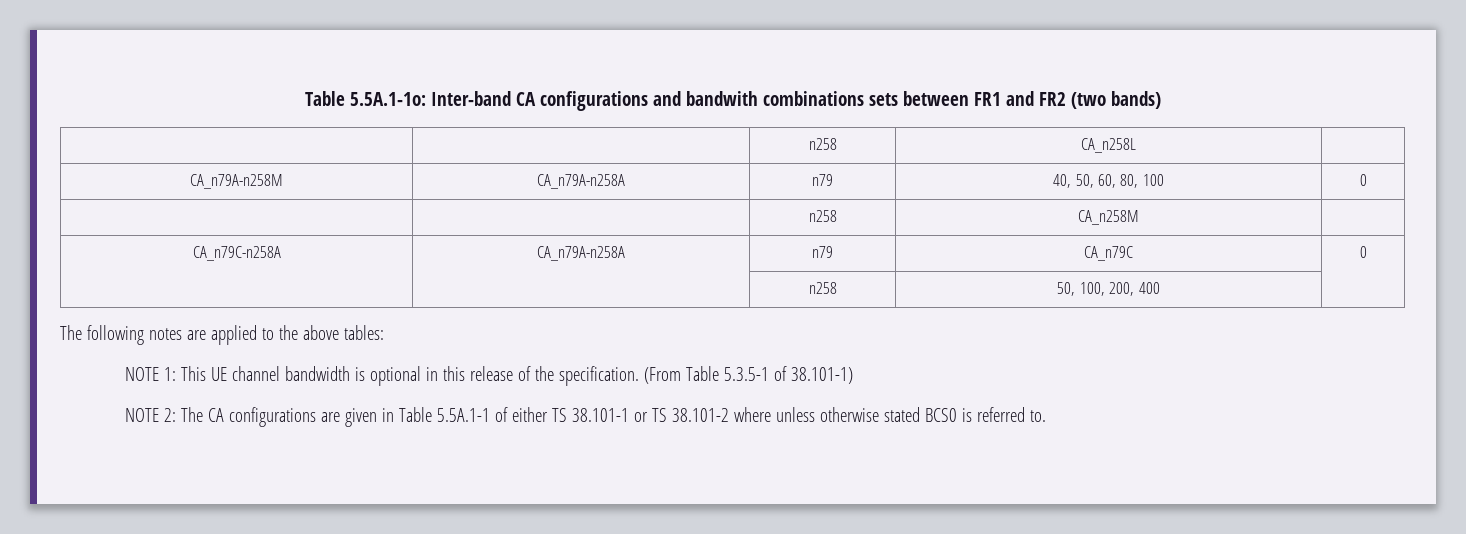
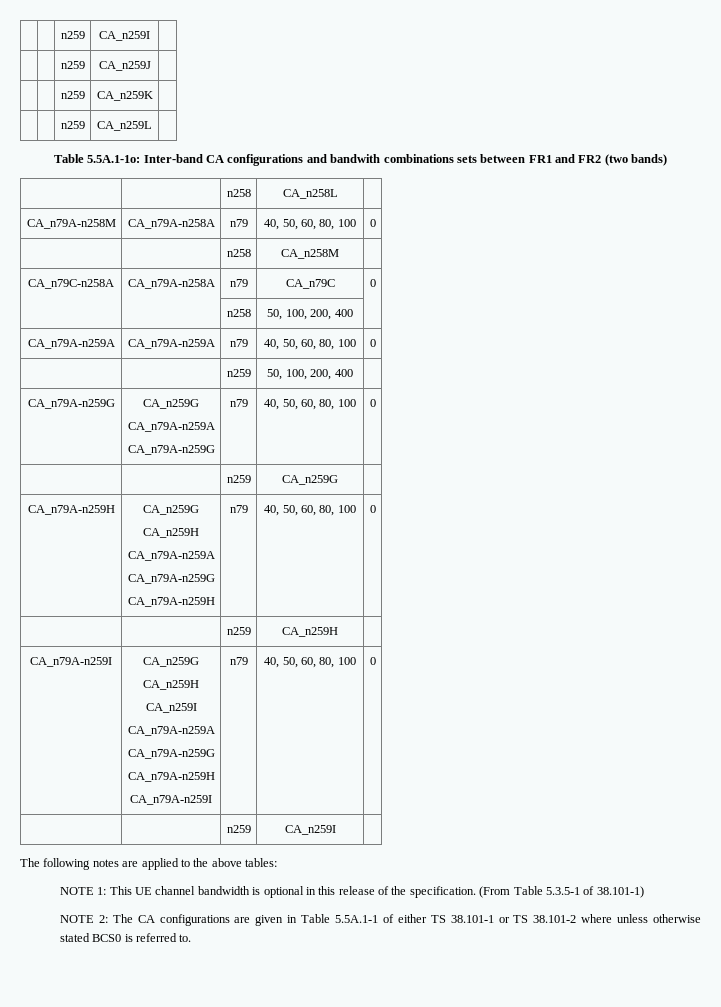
(305, 98) none -> [60,31,85,39] [99,31,150,41] [60,61,85,69] [98,61,151,71] [60,91,85,99] [96,91,153,101] [60,121,85,129] [97,121,152,131] | | n259 | CA_n259I | // | | n259 | CA_n259J | // | | n259 | CA_n259K | // | | n259 | CA_n259L | //
(1160, 288) none -> [27,339,115,349] [127,339,215,349] [229,339,248,347] [264,339,356,350] [369,339,376,347] [226,369,251,377] [267,369,353,380] [27,399,115,409] [143,399,199,409] [127,422,215,432] [127,445,215,455] [229,399,248,407] [264,399,356,410] [369,399,376,407] [226,475,251,483] [282,475,338,485] [27,505,115,515] [143,505,199,515] [143,528,199,538] [127,551,215,561] [127,574,215,584] [127,597,215,607] [229,505,248,513] [264,505,356,516] [369,505,376,513] [226,627,251,635] [282,627,338,637] [30,657,112,667] [143,657,199,667] [143,680,199,690] [145,703,197,713] [127,726,215,736] [127,749,215,759] [127,772,215,782] [130,795,212,805] [229,657,248,665] [264,657,356,668] [369,657,376,665] [226,825,251,833] [284,825,336,835] // CA_n79A-n259A | CA_n79A-n259A | n79 | 40, 50, 60, 80, 100 | 0 // | | n259 | 50, 100, 200, 400 | // CA_n79A-n259G | CA_n259G // CA_n79A-n259A // CA_n79A-n259G | n79 | 40, 50, 60, 80, 100 | 0 // | | n259 | CA_n259G | // CA_n79A-n259H | CA_n259G // CA_n259H // CA_n79A-n259A // CA_n79A-n259G // CA_n79A-n259H | n79 | 40, 50, 60, 80, 100 | 0 // | | n259 | CA_n259H | // CA_n79A-n259I | CA_n259G // CA_n259H // CA_n259I // CA_n79A-n259A // CA_n79A-n259G // CA_n79A-n259H // CA_n79A-n259I | n79 | 40, 50, 60, 80, 100 | 0 // | | n259 | CA_n259I |

